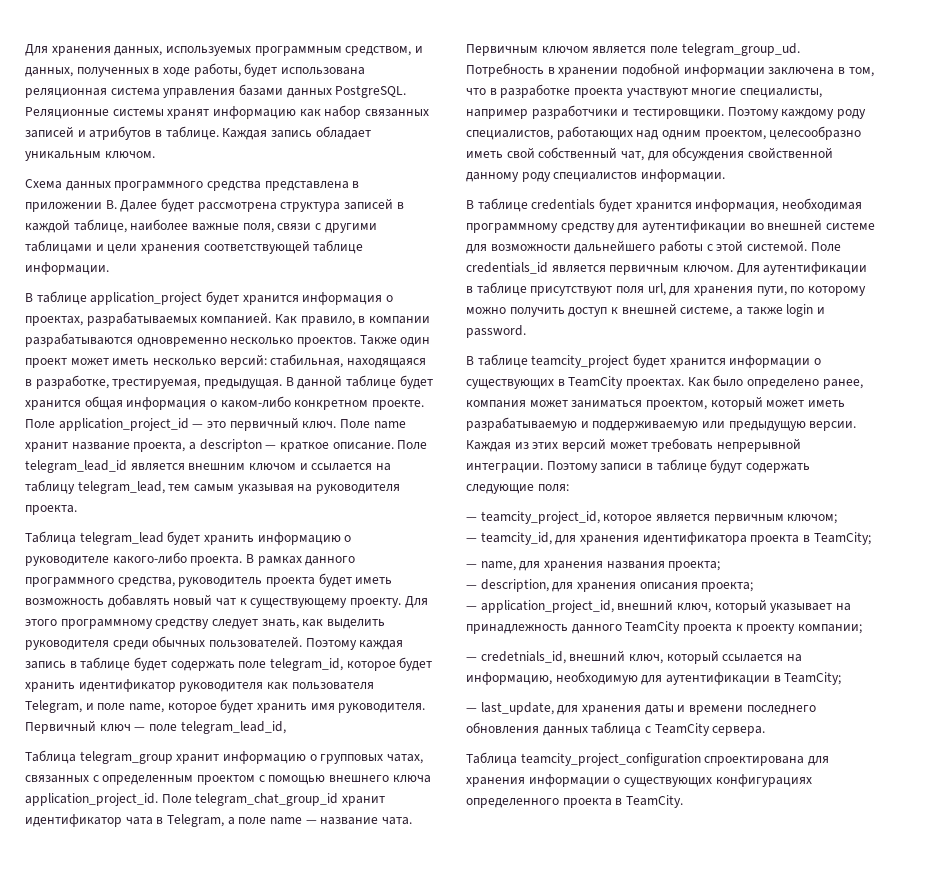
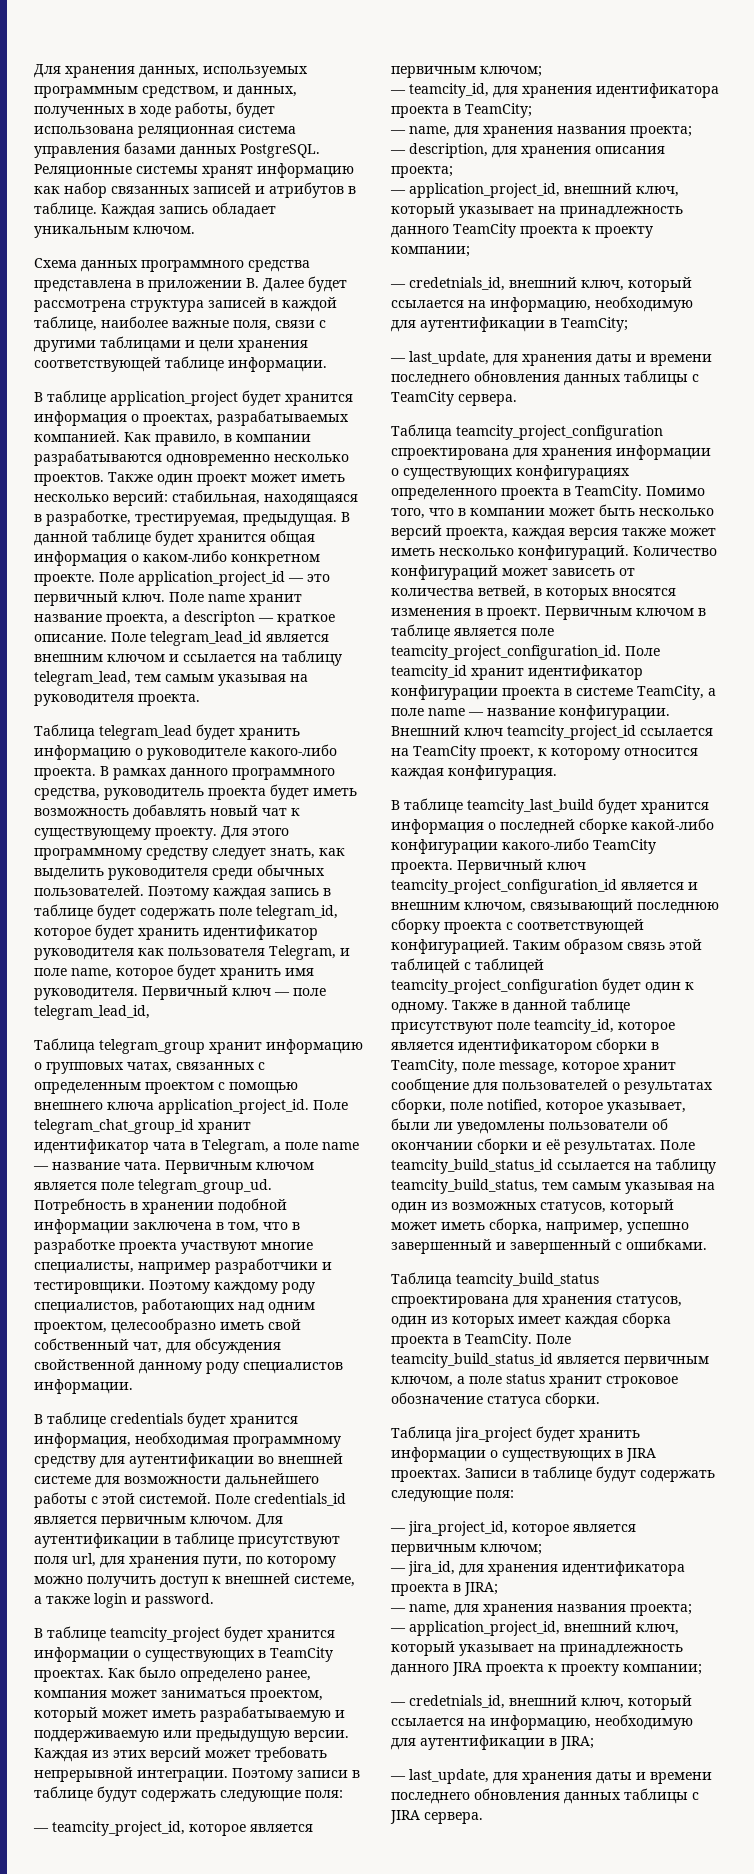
[591,722,642,736] таблица -> [624,370,688,386] таблицы
(683, 801) none -> [646,486,705,496] [391,504,714,519] [391,525,716,540] [391,545,717,560] [391,565,635,580] [391,585,676,600] [391,606,706,620] [391,624,554,640] [391,645,660,660] [391,665,643,680] [391,685,716,700] [391,705,670,720] [391,725,713,740] [391,745,698,760] [391,765,557,780] [391,798,709,814] [391,818,714,834] [391,838,656,854] [391,859,586,874] [391,879,698,894] [391,899,719,914] [391,918,644,934] [391,938,702,954] [391,958,544,974] [391,978,694,994] [391,998,630,1014] [391,1019,675,1034] [391,1038,659,1054] [391,1059,676,1074] [391,1078,713,1094] [391,1098,686,1114] [391,1118,668,1134] [391,1138,695,1154] [391,1158,716,1174] [391,1179,715,1194] [391,1199,674,1214] [391,1218,689,1234] [391,1238,707,1254] [391,1272,599,1288] [391,1296,682,1308] [391,1312,671,1328] [391,1333,571,1348] [391,1353,709,1368] [391,1374,678,1388] [391,1392,600,1408] [391,1426,640,1442] [391,1447,656,1462] [391,1466,715,1482] [391,1490,514,1502] [390,1521,636,1536] [391,1544,542,1556] [390,1561,685,1576] [391,1582,498,1596] [390,1604,692,1616] [390,1621,679,1636] [391,1641,683,1656] [391,1662,702,1676] [390,1695,692,1710] [391,1714,693,1730] [391,1735,594,1750] [390,1769,712,1784] [391,1788,699,1804] [390,1810,483,1824] Помимо того, что в компании может быть несколько версий проекта, каждая версия также может иметь несколько конфигураций. Количество конфигураций может зависеть от количества ветвей, в которых вносятся изменения в проект. Первичным ключом в таблице является поле teamcity_project_configuration_id. Поле teamcity_id хранит идентификатор конфигурации проекта в системе TeamCity, а поле name — название конфигурации. Внешний ключ teamcity_project_id ссылается на TeamCity проект, к которому относится каждая конфигурация. // В таблице teamcity_last_build будет хранится информация о последней сборке какой-либо конфигурации какого-либо TeamCity проекта. Первичный ключ teamcity_project_configuration_id является и внешним ключом, связывающий последнюю сборку проекта с соответствующей конфигурацией. Таким образом связь этой таблицей с таблицей teamcity_project_configuration будет один к одному. Также в данной таблице присутствуют поле teamcity_id, которое является идентификатором сборки в TeamCity, поле message, которое хранит сообщение для пользователей о результатах сборки, поле notified, которое указывает, были ли уведомлены пользователи об окончании сборки и её результатах. Поле teamcity_build_status_id ссылается на таблицу teamcity_build_status, тем самым указывая на один из возможных статусов, который может иметь сборка, например, успешно завершенный и завершенный с ошибками. // Таблица teamcity_build_status спроектирована для хранения статусов, один из которых имеет каждая сборка проекта в TeamCity. Поле teamcity_build_status_id является первичным ключом, а поле status хранит строковое обозначение статуса сборки. // Таблица jira_project будет хранить информации о существующих в JIRA проектах. Записи в таблице будут содержать следующие поля: // — jira_project_id, которое является первичным ключом; // — jira_id, для хранения идентификатора проекта в JIRA; // — name, для хранения названия проекта; // — application_project_id, внешний ключ, который указывает на принадлежность данного JIRA проекта к проекту компании; // — credetnials_id, внешний ключ, который ссылается на информацию, необходимую для аутентификации в JIRA; // — last_update, для хранения даты и времени последнего обновления данных таблицы с JIRA сервера.

